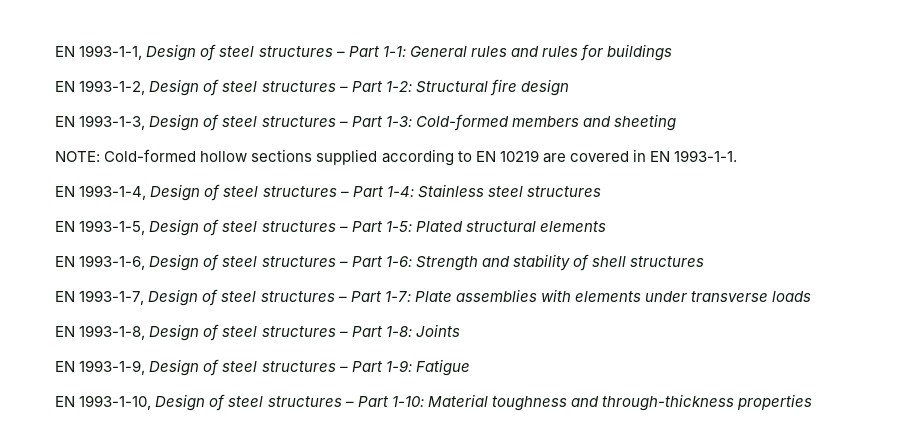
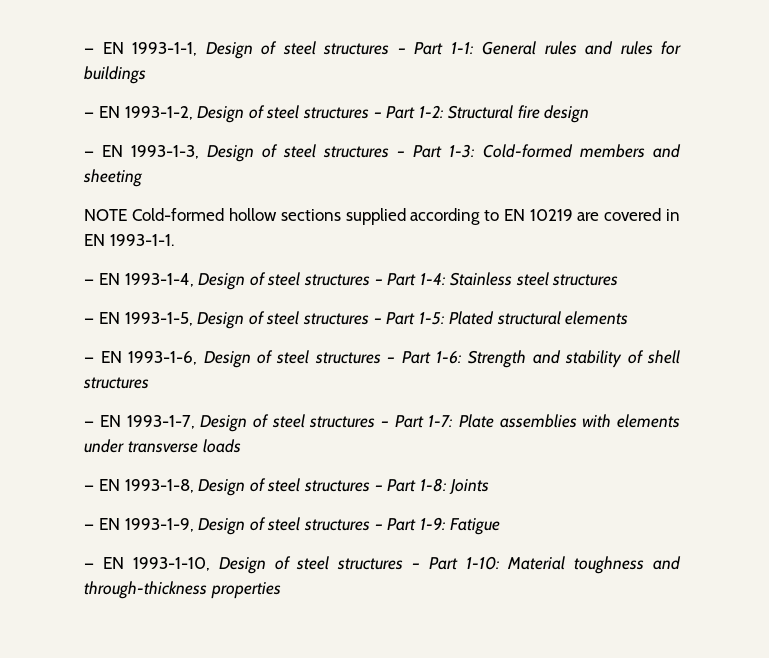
(55, 51) none -> [84,48,95,54] —
(672, 52) none -> [84,112,95,118] —
(569, 87) none -> [84,151,95,157] —
[55,151,101,162] NOTE: -> [84,209,128,221] NOTE
(737, 156) none -> [84,279,95,285] —
(601, 191) none -> [84,318,95,324] —
(606, 226) none -> [84,357,95,363] —
(704, 261) none -> [84,421,95,427] —
(812, 296) none -> [84,485,95,491] —
(460, 330) none -> [84,524,95,530] —
(470, 367) none -> [84,563,95,569] —

